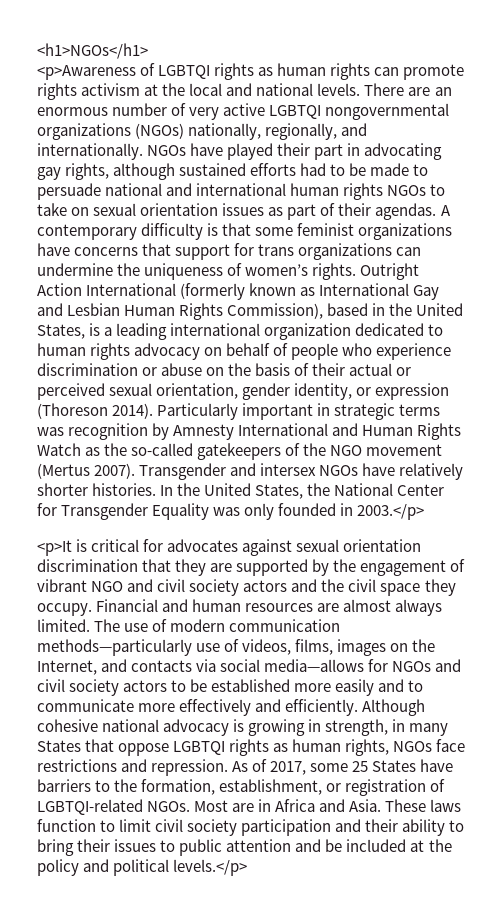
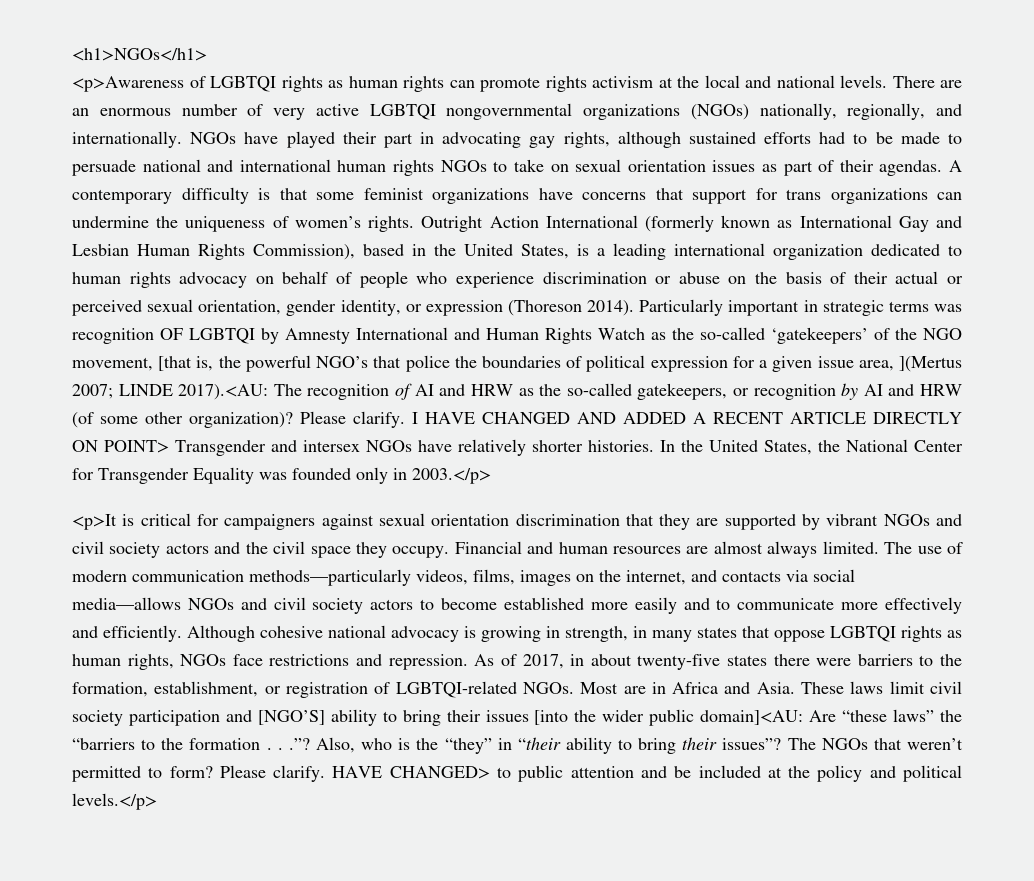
(149, 431) none -> [160,328,255,344] OF LGBTQI
[197,443,282,460] gatekeepers -> [771,327,868,344] ‘gatekeepers’
[366,444,443,456] [37,463,136,479] movement (Mertus 2007). -> [72,355,962,372] [72,383,962,400] [72,411,962,428] [72,440,169,453] movement, [that is, the powerful NGO’s that police the boundaries of political expression for a given issue area, ](Mertus 2007; LINDE 2017).<AU: The recognition of AI and HRW as the so-called gatekeepers, or recognition by AI and HRW (of some other organization)? Please clarify. I HAVE CHANGED AND ADDED A RECENT ARTICLE DIRECTLY ON POINT>
[244,503,337,520] only founded -> [292,467,388,484] founded only
[167,539,239,552] advocates -> [224,514,316,530] campaigners
[333,559,466,576] [37,579,124,592] the engagement of vibrant NGO -> [826,514,930,526] vibrant NGOs
[196,639,240,652] use of -> (411, 577) none
[37,660,97,675] Internet, -> [626,570,686,585] internet,
[368,659,389,672] for -> (181, 603) none
[190,679,208,692] be -> [441,598,498,610] become
[37,740,81,752] States -> [697,627,737,638] states
[310,759,454,772] some 25 States have -> [570,654,852,670] in about twenty-five states there were
[37,819,116,832] function to -> (884, 687) none
[365,819,399,832] their -> [257,710,325,725] [NGO’S]
(157, 845) none -> [534,709,963,726] [72,737,963,754] [72,765,490,782] [into the wider public domain]<AU: Are “these laws” the “barriers to the formation . . .”? Also, who is the “they” in “their ability to bring their issues”? The NGOs that weren’t permitted to form? Please clarify. HAVE CHANGED>

